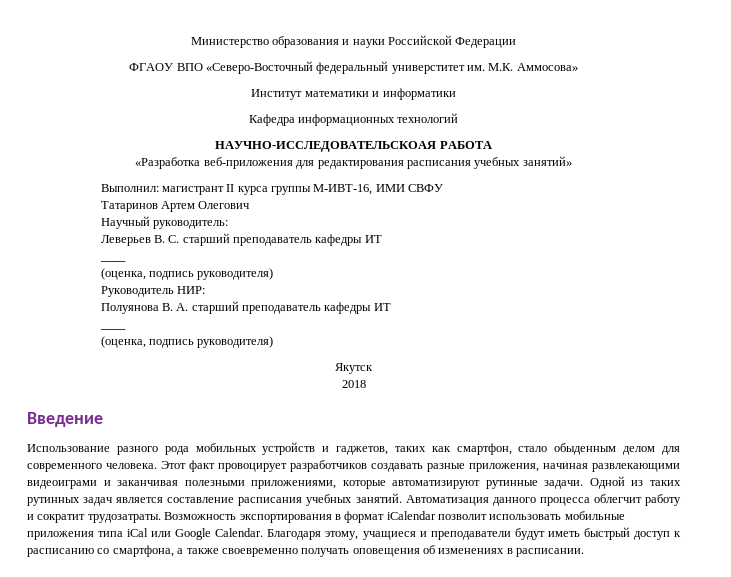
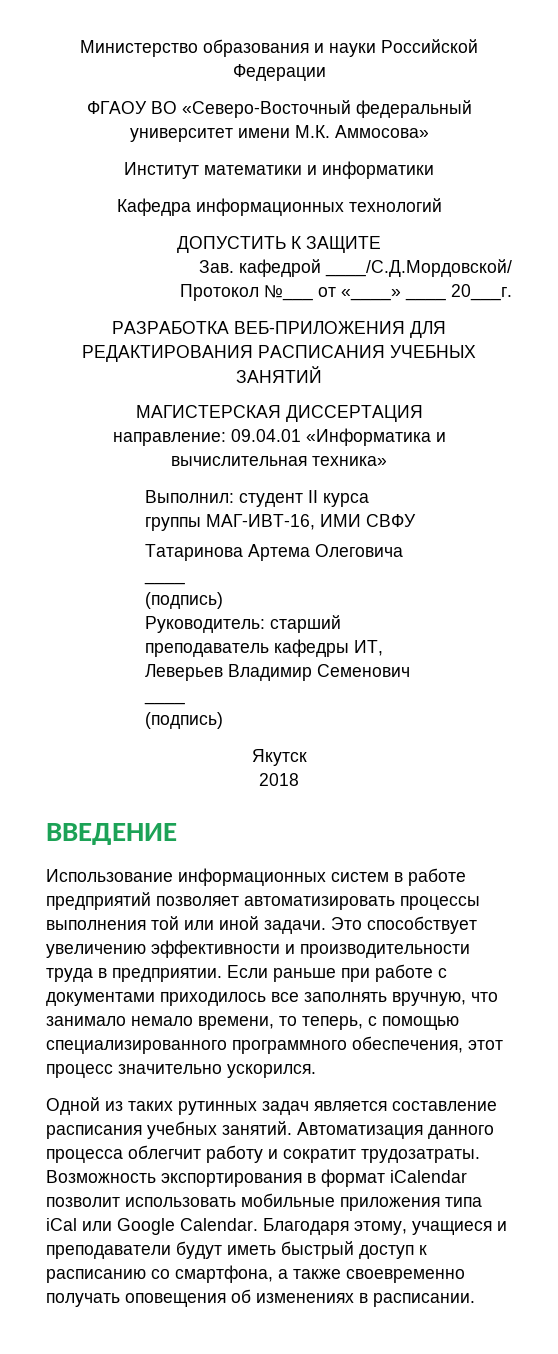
[176,63,203,71] ВПО -> [150,101,177,114] ВО
[391,65,486,74] универститет им. -> [129,128,290,142] университет имени
[215,141,492,152] [135,156,572,169] НАУЧНО-ИССЛЕДОВАТЕЛЬСКОАЯ РАБОТА // «Разработка веб-приложения для редактирования расписания учебных занятий» -> [177,236,381,253] [199,259,512,277] [180,284,512,301] [112,321,446,338] [82,345,476,362] [236,366,322,383] [135,405,423,422] [112,428,446,446] [171,456,387,466] ДОПУСТИТЬ К ЗАЩИТЕ // Зав. кафедрой ____/С.Д.Мордовской/ // Протокол №___ от «____» ____ 20___г. // РАЗРАБОТКА ВЕБ-ПРИЛОЖЕНИЯ ДЛЯ РЕДАКТИРОВАНИЯ РАСПИСАНИЯ УЧЕБНЫХ ЗАНЯТИЙ // МАГИСТЕРСКАЯ ДИССЕРТАЦИЯ // направление: 09.04.01 «Информатика и вычислительная техника»
[161,186,224,195] магистрант -> [238,493,303,507] студент
[271,184,373,195] группы М-ИВТ-16, -> [144,514,315,531] // группы МАГ-ИВТ-16,
[100,201,250,212] [100,216,228,229] [100,233,382,246] [99,260,126,262] [100,268,274,280] [100,286,205,297] [100,301,391,314] [99,328,126,330] [100,336,274,348] Татаринов Артем Олегович // Научный руководитель: // Леверьев В. С. старший преподаватель кафедры ИТ // ____ // (оценка, подпись руководителя) // Руководитель НИР: // Полуянова В. А. старший преподаватель кафедры ИТ // ____ // (оценка, подпись руководителя) -> [144,544,403,561] [143,581,185,585] [144,592,223,609] [144,615,341,633] [144,639,383,657] [144,664,410,681] [143,701,185,705] [144,712,223,729] Татаринова Артема Олеговича // ____ // (подпись) // Руководитель: старший // преподаватель кафедры ИТ, // Леверьев Владимир Семенович // ____ // (подпись)
[27,412,103,427] Введение -> [46,823,177,845] ВВЕДЕНИЕ
[116,442,680,455] [27,460,680,472] [27,480,584,489] разного рода мобильных устройств и гаджетов, таких как смартфон, стало обыденным делом для современного человека. Этот факт провоцирует разработчиков создавать разные приложения, начиная развлекающими видеоиграми и заканчивая полезными приложениями, которые автоматизируют рутинные задачи. -> [178,868,466,886] [46,892,480,910] [46,916,477,934] [46,940,470,958] [46,964,447,982] [46,992,498,1006] [46,1016,459,1030] [46,1036,503,1054] [46,1064,316,1078] информационных систем в работе предприятий позволяет автоматизировать процессы выполнения той или иной задачи. Это способствует увеличению эффективности и производительности труда в предприятии. Если раньше при работе с документами приходилось все заполнять вручную, что занимало немало времени, то теперь, с помощью специализированного программного обеспечения, этот процесс значительно ускорился. //

